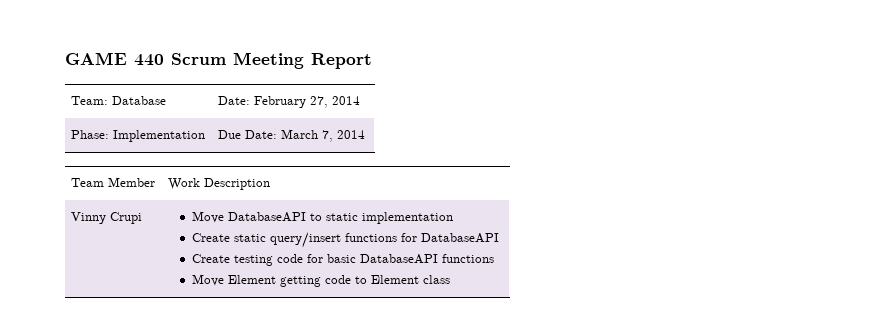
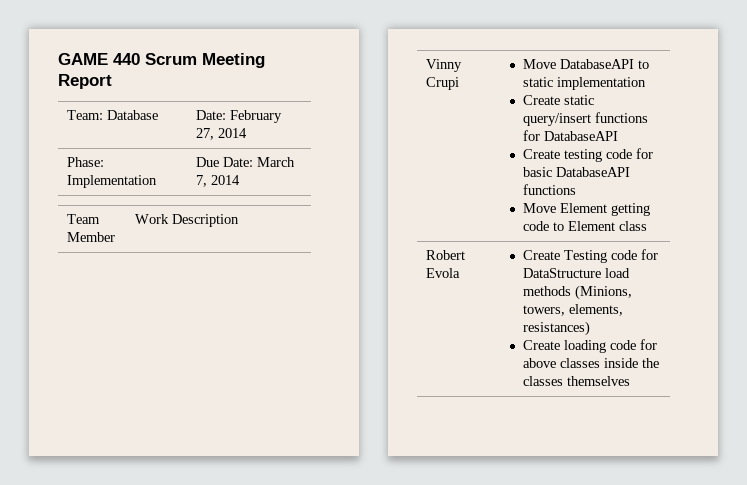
(450, 279) none -> [425,250,465,260] [425,268,460,278] [522,249,658,263] [522,268,630,278] [522,285,632,300] [522,304,623,316] [522,321,590,336] [522,339,657,353] [522,358,659,368] [522,376,630,386] // Robert Evola | Create Testing code for DataStructure load methods (Minions, towers, elements, resistances) // Create loading code for above classes inside the classes themselves

